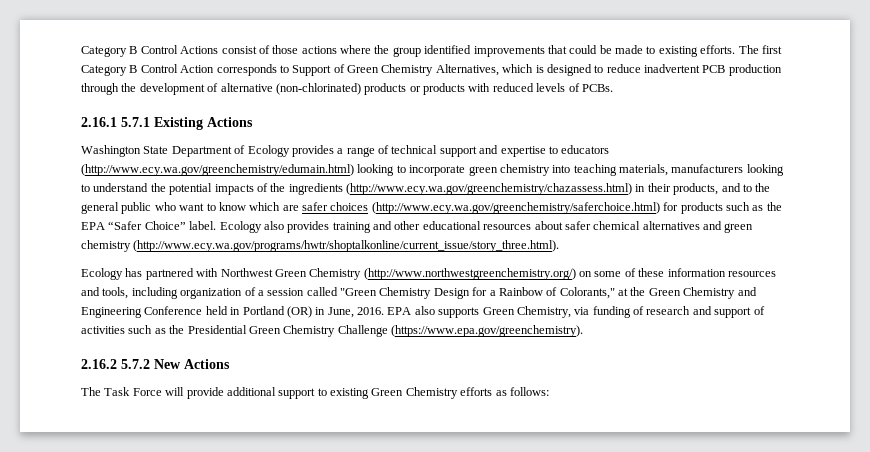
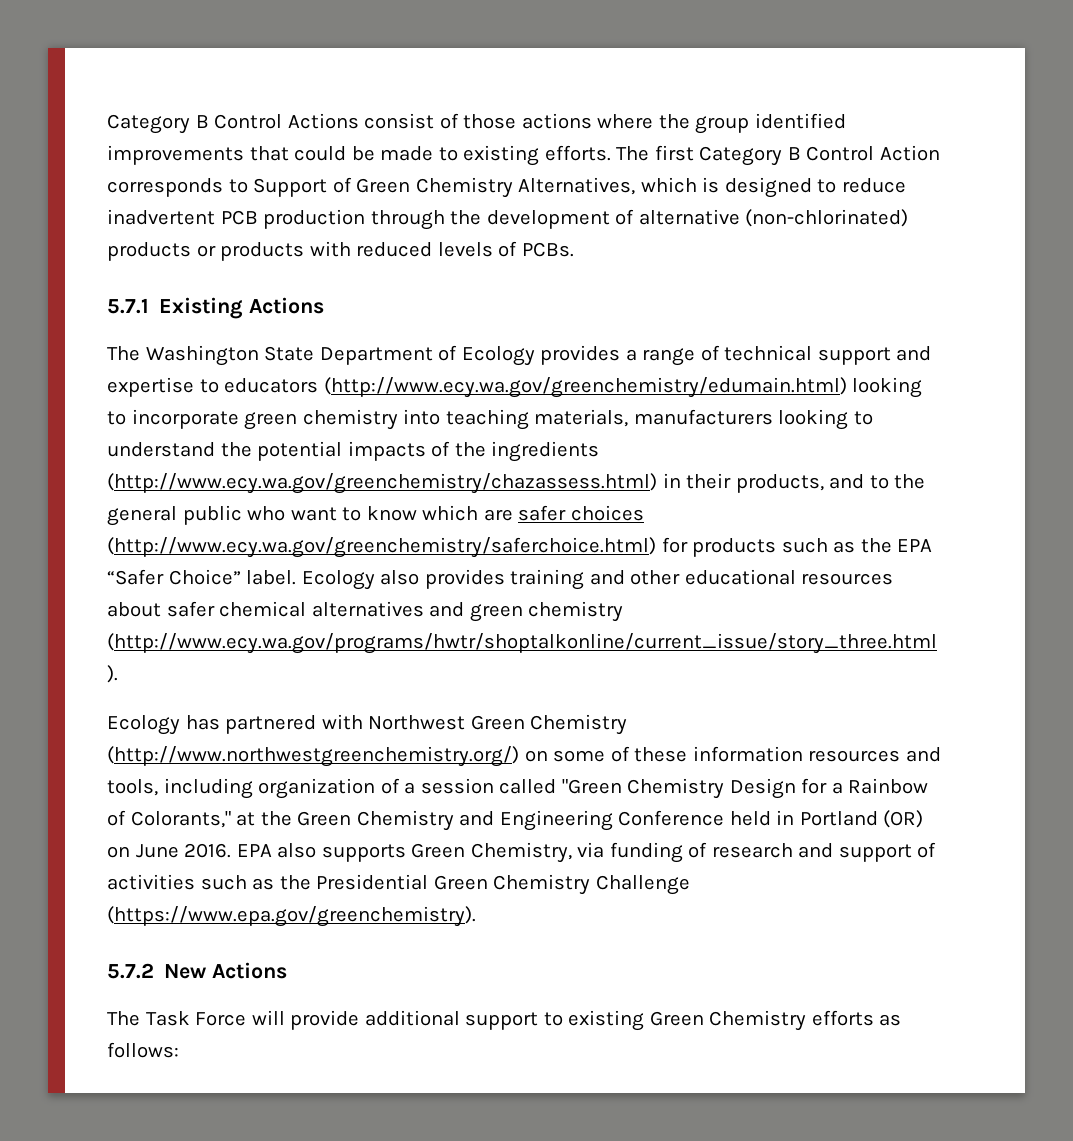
[81,117,117,127] 2.16.1 -> (574, 249) none
(253, 122) none -> [107,346,140,361] The
[315,307,354,318] in June, -> [107,844,179,858] on June
[81,359,117,369] 2.16.2 -> (476, 916) none

